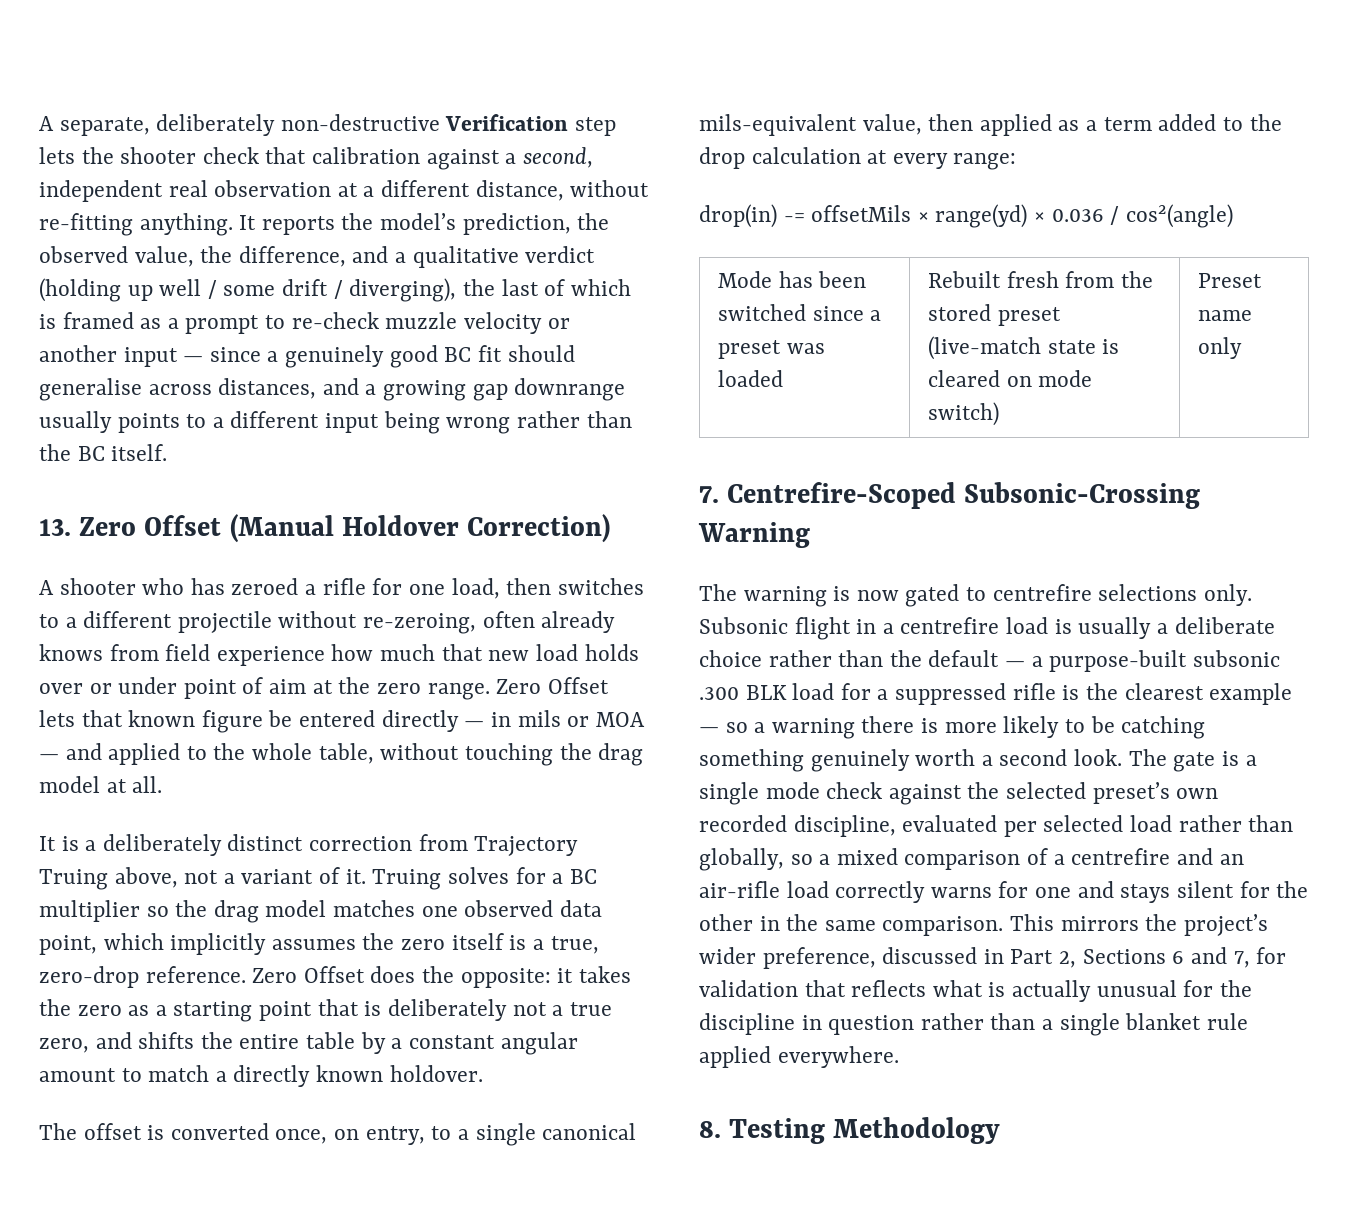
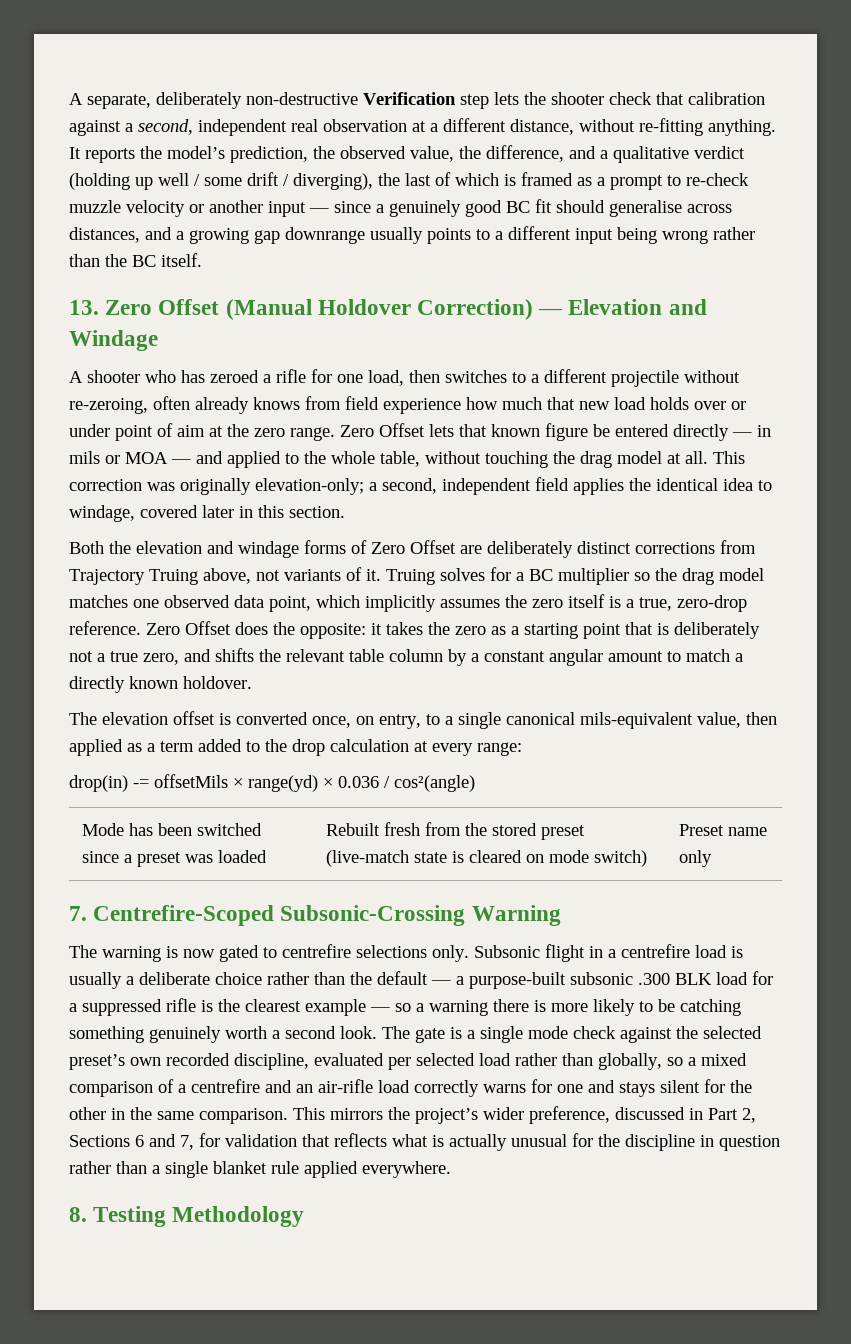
(611, 528) none -> [538,299,707,315] [69,330,158,351] — Elevation and Windage
[39,836,97,851] // It is a -> [713,451,745,464] [69,477,772,495] [69,505,345,522] [69,540,482,558] This correction was originally elevation-only; a second, independent field applies the identical idea to windage, covered later in this section. // Both the elevation and windage forms of Zero Offset are
[309,836,413,851] correction -> [635,542,715,554] corrections
[223,869,314,884] a variant -> [284,569,341,581] variants
[239,1032,356,1049] entire table -> [286,649,443,662] relevant table column
(77, 1131) none -> [102,712,168,725] elevation

